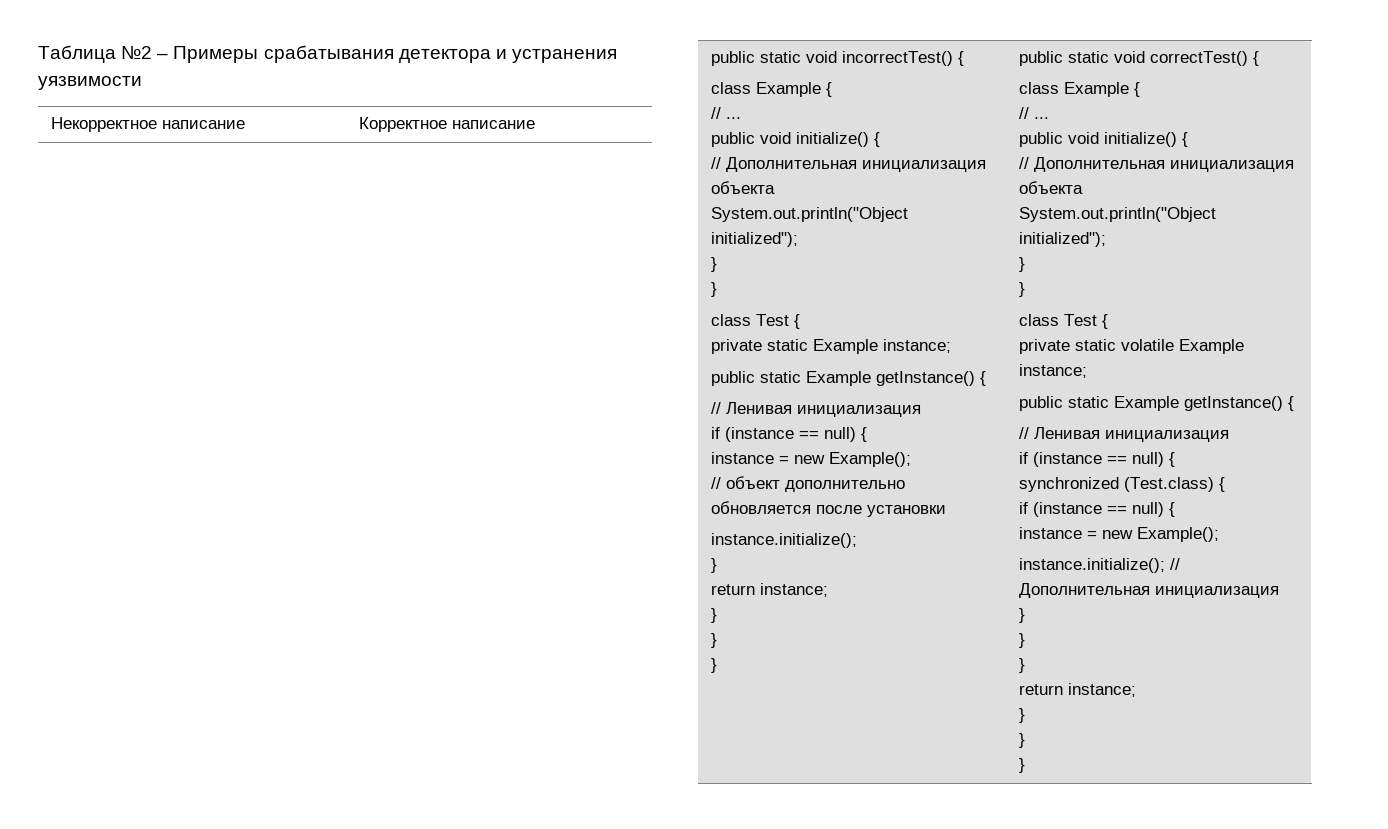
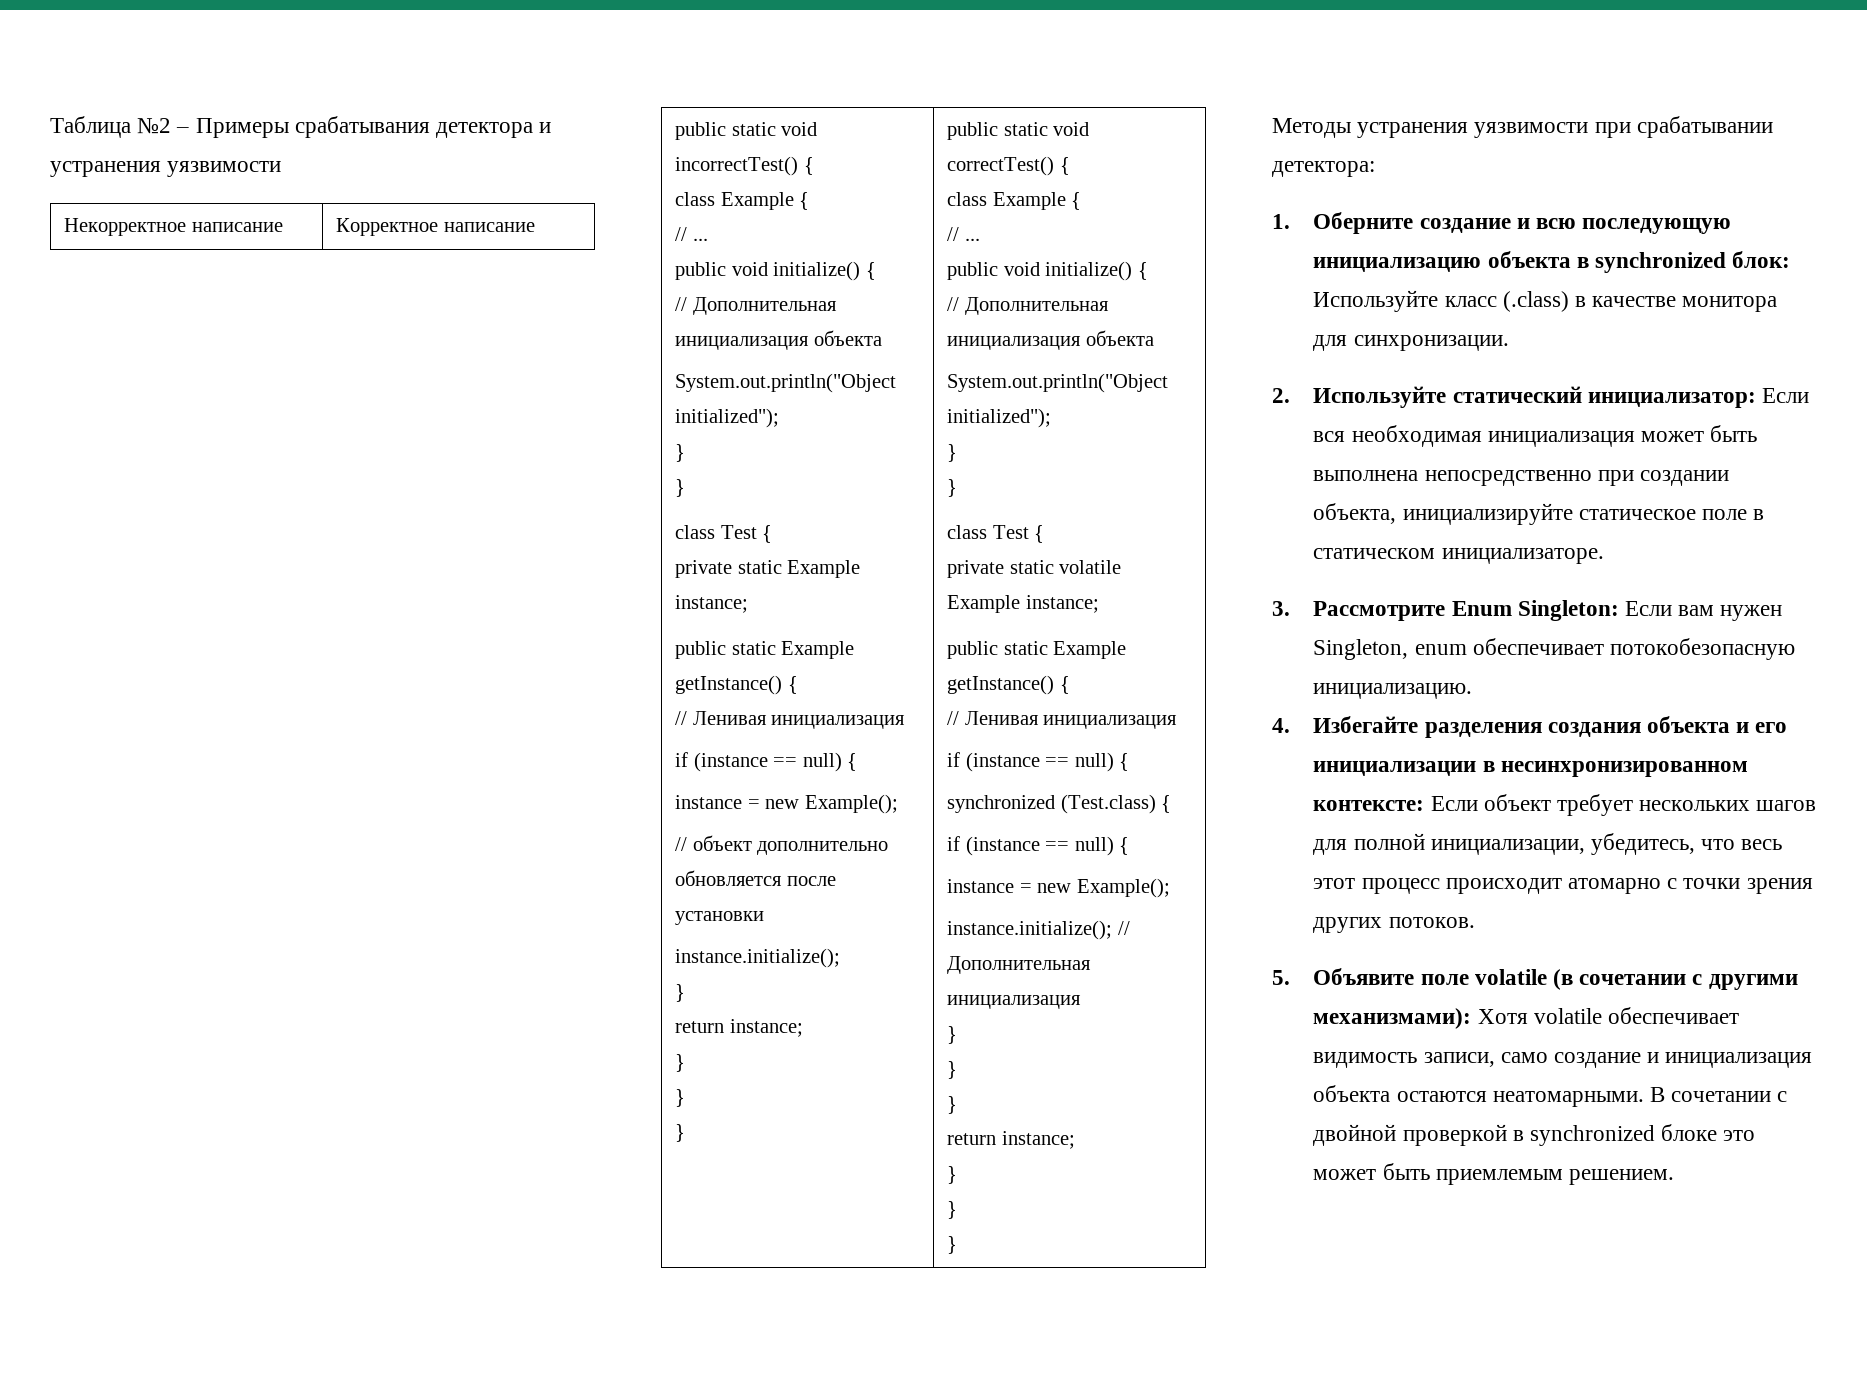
(1025, 765) none -> [1272,116,1773,138] [1272,161,1375,177] [1272,212,1732,234] [1313,251,1791,273] [1313,290,1778,312] [1313,335,1509,351] [1272,386,1810,408] [1313,425,1758,447] [1313,470,1730,486] [1313,503,1765,525] [1313,548,1604,564] [1272,600,1783,621] [1313,638,1796,660] [1313,683,1473,699] [1272,716,1788,738] [1313,761,1748,777] [1313,794,1817,816] [1313,833,1783,855] [1313,878,1813,894] [1313,917,1475,933] [1272,968,1798,990] [1313,1007,1740,1029] [1313,1052,1813,1068] [1313,1085,1788,1107] [1313,1124,1756,1146] [1313,1163,1675,1185] // Методы устранения уязвимости при срабатывании детектора: // 1. Оберните создание и всю последующую инициализацию объекта в synchronized блок: Используйте класс (.class) в качестве монитора для синхронизации. // 2. Используйте статический инициализатор: Если вся необходимая инициализация может быть выполнена непосредственно при создании объекта, инициализируйте статическое поле в статическом инициализаторе. // 3. Рассмотрите Enum Singleton: Если вам нужен Singleton, enum обеспечивает потокобезопасную инициализацию. // 4. Избегайте разделения создания объекта и его инициализации в несинхронизированном контексте: Если объект требует нескольких шагов для полной инициализации, убедитесь, что весь этот процесс происходит атомарно с точки зрения других потоков. // 5. Объявите поле volatile (в сочетании с другими механизмами): Хотя volatile обеспечивает видимость записи, само создание и инициализация объекта остаются неатомарными. В сочетании с двойной проверкой в synchronized блоке это может быть приемлемым решением.

